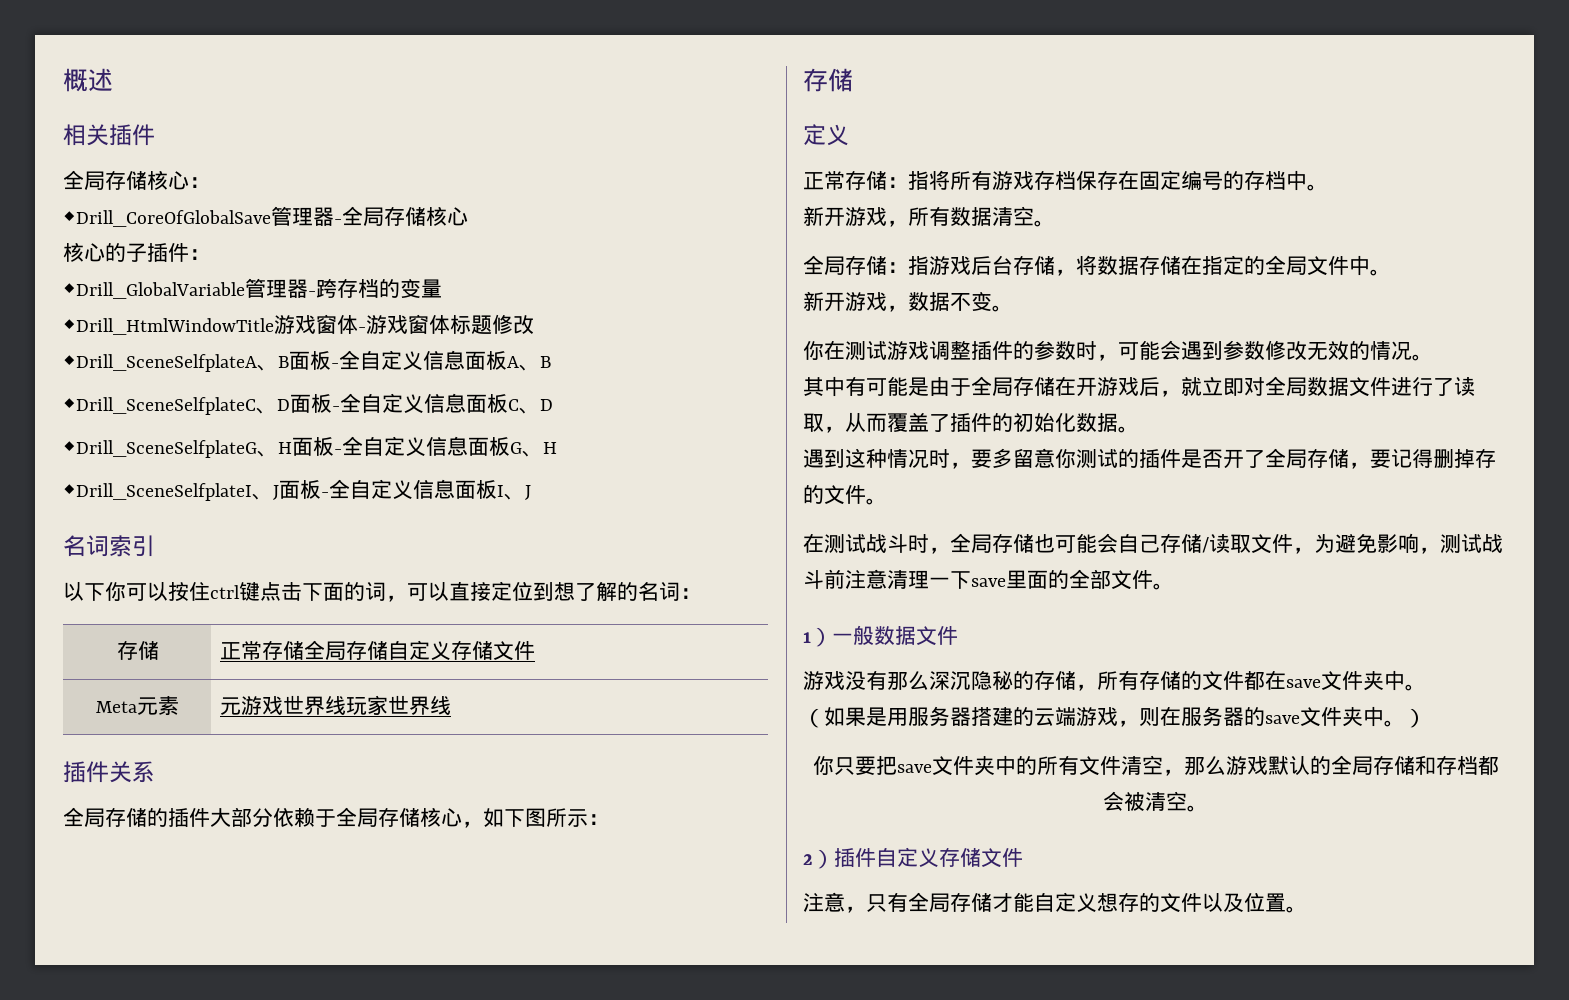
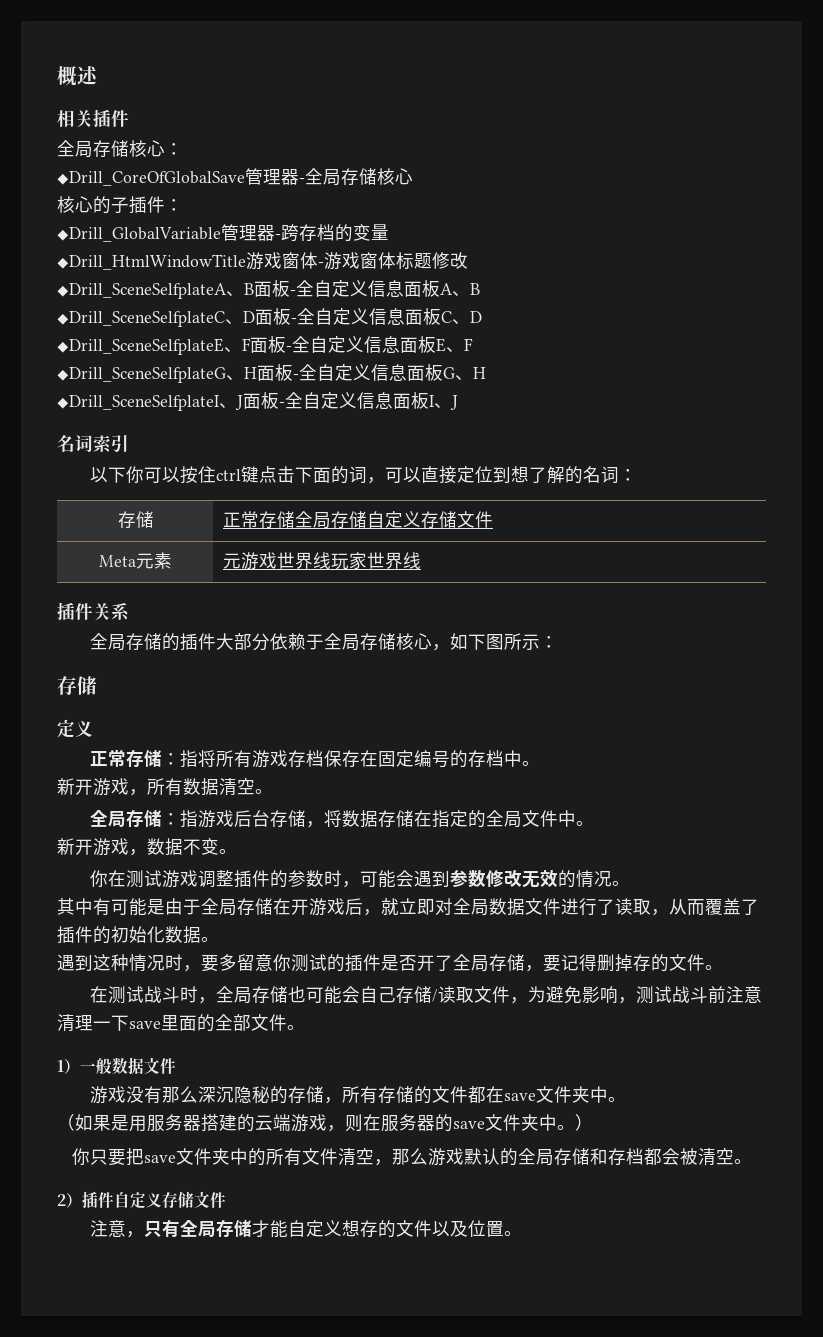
(553, 405) none -> [57,336,473,355] // ◆Drill_SceneSelfplateE、F面板-全自定义信息面板E、F

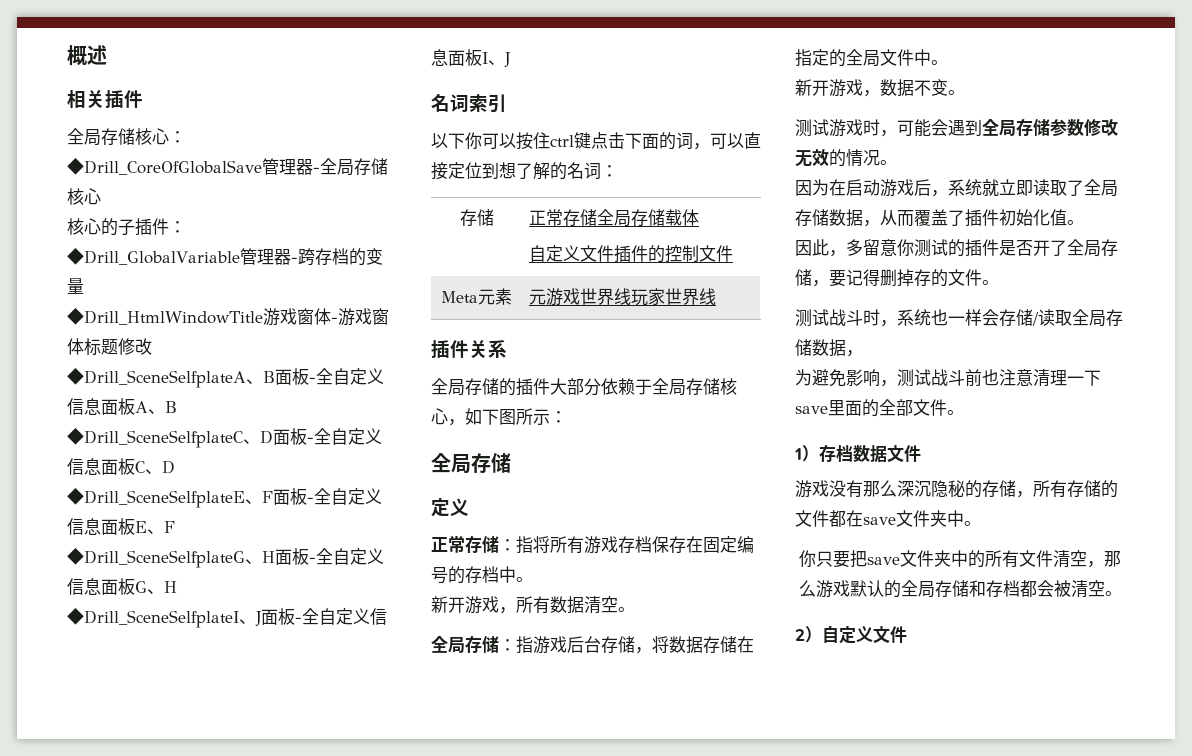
[367,511,458,528] 自定义存储 -> [664,209,699,226] [528,245,699,263] 载体 // 自定义文件插件的控制
(559, 642) none -> [431,453,471,474] 全局
[90,870,127,887] 你在 -> (965, 92) none
[198,870,325,888] 调整插件的参数 -> (863, 127) none
(451, 878) none -> [982,118,1050,136] 全局存储
[57,898,759,916] [57,926,219,944] [57,954,219,972] 其中有可能是由于全局存储在开游戏后，就立即对全局数据文件进行了读取，从而覆盖了插件的初始化数据。 // 遇到这种情况时，要 -> [795,179,1118,197] [795,209,1084,227] [795,239,846,257] 因为在启动游戏后，系统就立即读取了全局存储数据，从而覆盖了插件初始化值。 // 因此，
[90,986,109,1003] 在 -> (999, 282) none
[216,986,529,1004] 全局存储也可能会自己存储/读取文件， -> [897,309,1123,327] [795,339,863,357] 系统也一样会存储/读取全局存储数据， //
(727, 995) none -> [982,369,999,386] 也
[80,1058,112,1075] 一般 -> [819,444,853,462] 存档
[57,1114,593,1132] // （如果是用服务器搭建的云端游戏，则在服务器的save文件夹中。） -> (981, 523) none
[82,1191,226,1209] [90,1219,523,1238] 插件自定义存储文件 // 注意，只有全局存储才能自定义想存的文件以及位置。 -> [822,625,907,644] 自定义文件

